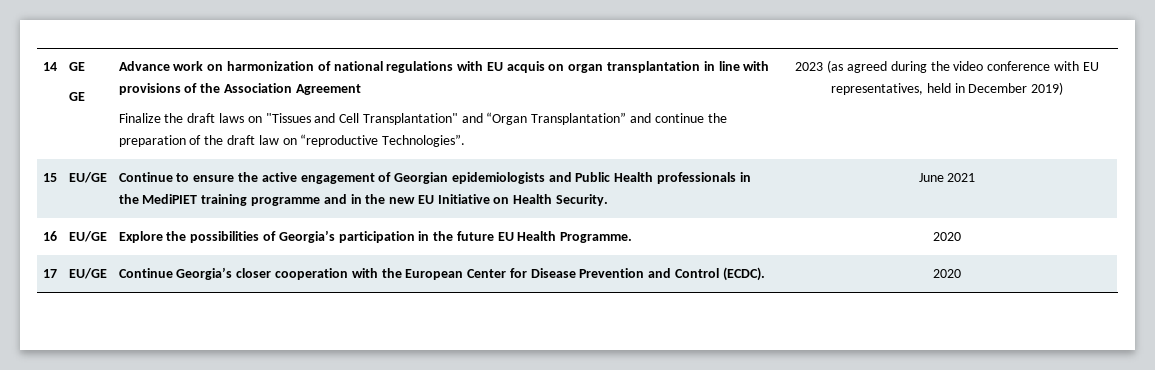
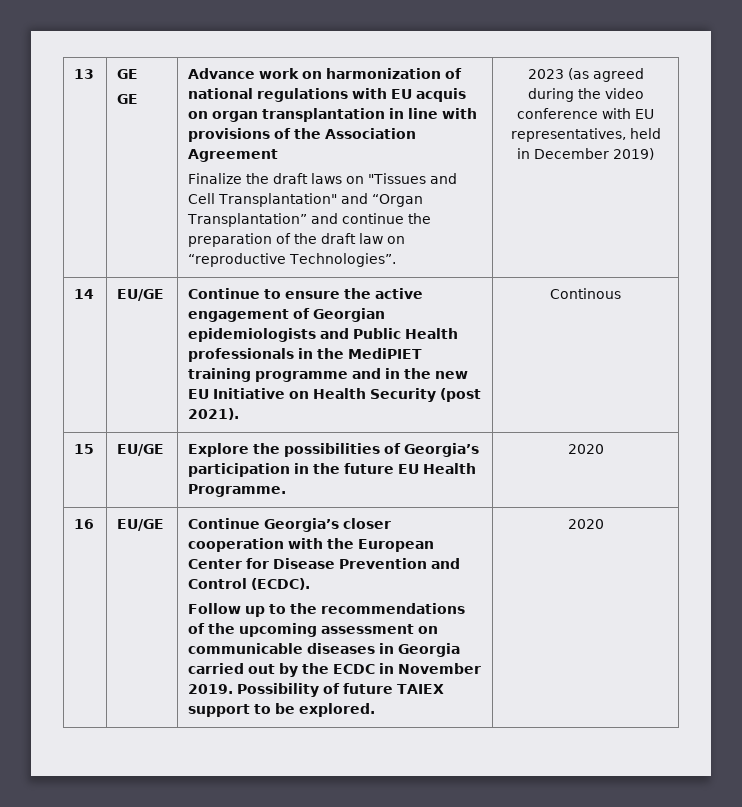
[42,62,57,71] 14 -> [74,69,95,79] 13
[42,173,57,182] 15 -> [74,289,95,299] 14
[555,194,608,206] [918,173,976,182] [42,231,57,241] Security. | June 2021 // 16 -> [370,388,482,402] [188,408,240,420] [550,288,621,299] [74,444,95,454] Security (post 2021). | Continous // 15
[42,269,57,278] 17 -> [74,519,95,529] 16
(765, 274) none -> [188,603,466,617] [188,623,439,637] [188,643,461,657] [188,663,482,677] [188,683,445,697] [188,703,376,717] // Follow up to the recommendations of the upcoming assessment on communicable diseases in Georgia carried out by the ECDC in November 2019. Possibility of future TAIEX support to be explored.

